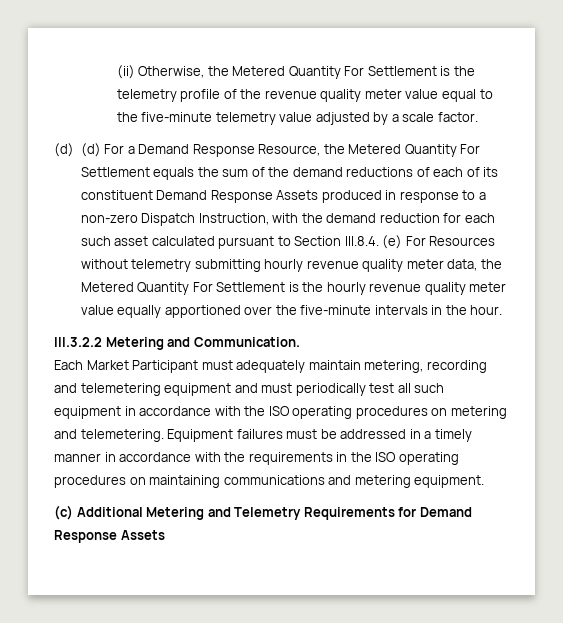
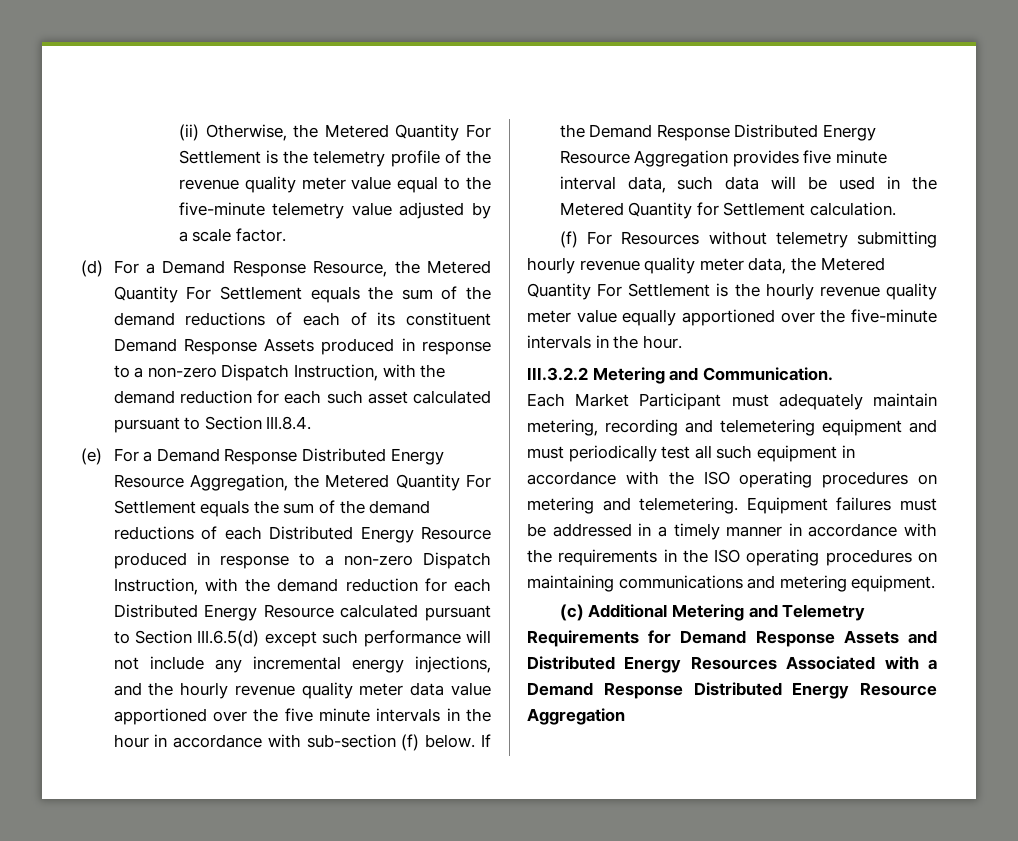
[80,143,101,157] (d) -> (103, 268) none
[382,235,403,249] (e) -> [81,448,444,465] [113,474,491,491] [113,500,431,517] [113,526,491,543] [113,552,491,569] [113,578,491,595] [113,604,491,621] [113,630,491,647] [113,656,491,673] [113,682,491,699] [113,708,491,725] [113,734,491,751] [559,124,876,141] [559,150,887,167] [559,176,937,193] [559,202,896,219] [559,231,578,248] // (e) For a Demand Response Distributed Energy Resource Aggregation, the Metered Quantity For Settlement equals the sum of the demand reductions of each Distributed Energy Resource produced in response to a non-zero Dispatch Instruction, with the demand reduction for each Distributed Energy Resource calculated pursuant to Section III.6.5(d) except such performance will not include any incremental energy injections, and the hourly revenue quality meter data value apportioned over the five minute intervals in the hour in accordance with sub-section (f) below. If the Demand Response Distributed Energy Resource Aggregation provides five minute interval data, such data will be used in the Metered Quantity for Settlement calculation. // (f)
(165, 535) none -> [908,630,937,644] [527,656,937,673] [527,682,937,699] [527,708,625,725] and Distributed Energy Resources Associated with a Demand Response Distributed Energy Resource Aggregation

